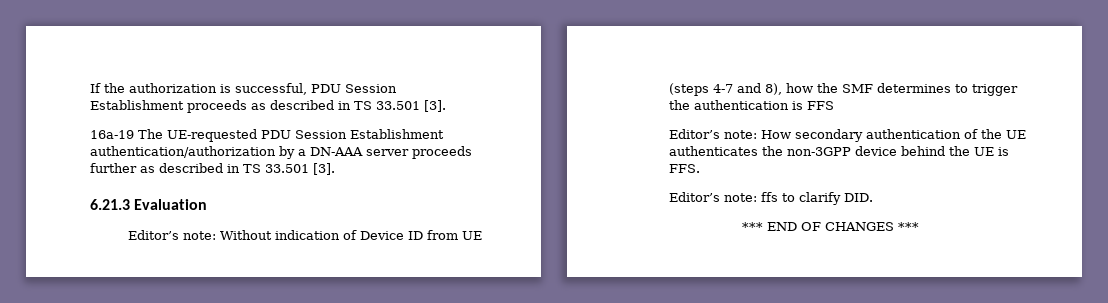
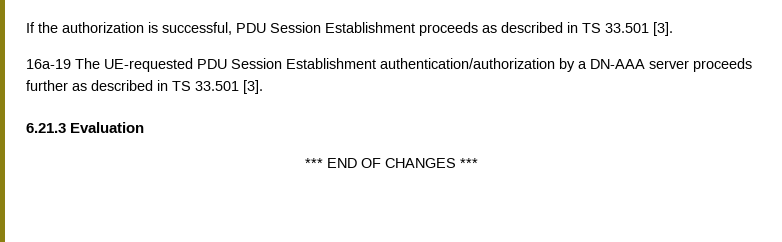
[127,230,482,240] [668,83,1018,96] [668,100,834,110] [668,129,1026,142] [668,146,1009,156] [668,164,700,173] [668,192,873,205] // Editor’s note: Without indication of Device ID from UE (steps 4-7 and 8), how the SMF determines to trigger the authentication is FFS // Editor’s note: How secondary authentication of the UE authenticates the non-3GPP device behind the UE is FFS. // Editor’s note: ffs to clarify DID. -> (145, 127) none

